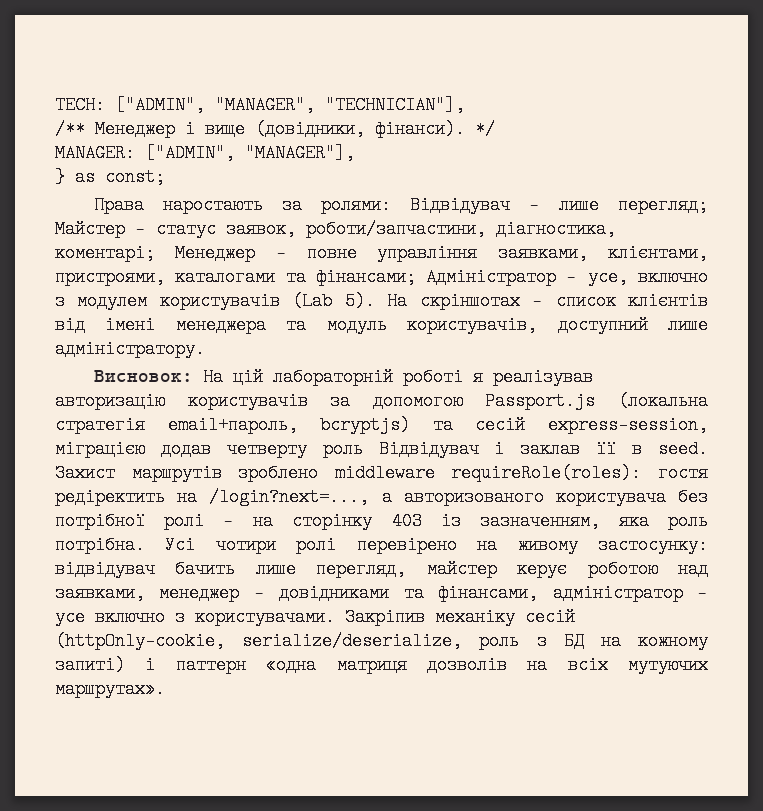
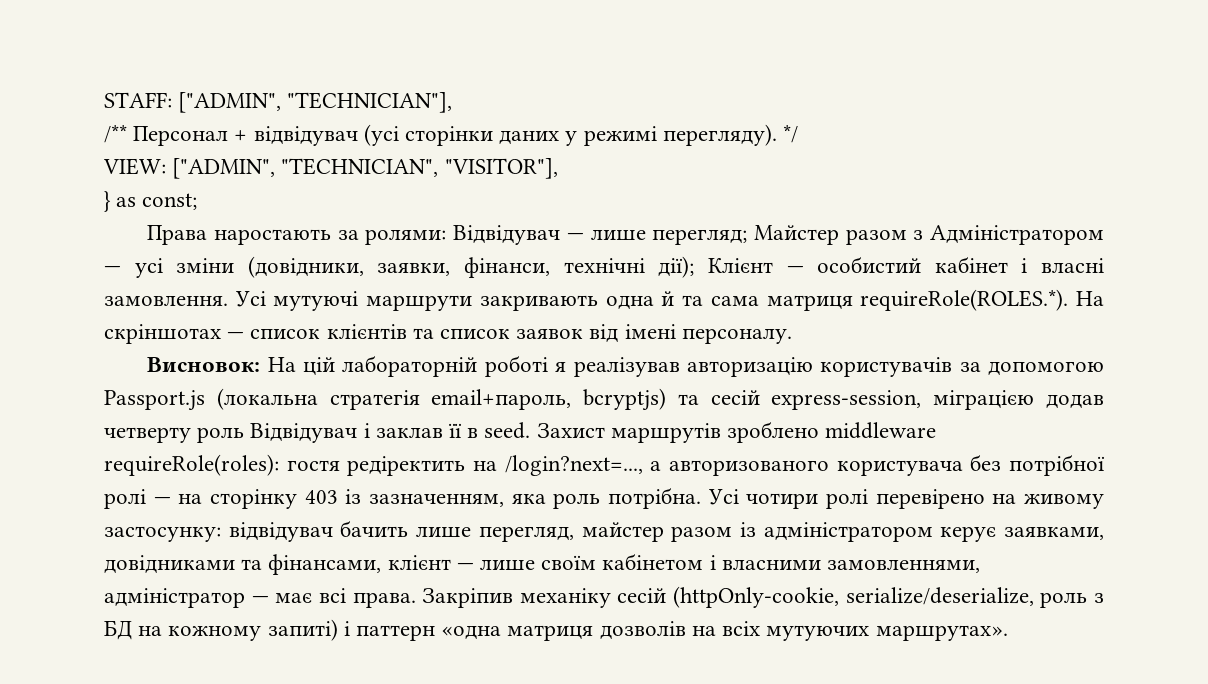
[55,96,315,114] TECH: ["ADMIN", "MANAGER", -> [104,92,282,113] STAFF: ["ADMIN",
[95,120,495,138] [55,144,355,162] Менеджер і вище (довідники, фінанси). */ // MANAGER: ["ADMIN", "MANAGER"], -> [133,124,799,146] [103,158,558,179] Персонал + відвідувач (усі сторінки даних у режимі перегляду). */ // VIEW: ["ADMIN", "TECHNICIAN", "VISITOR"],
[135,220,616,238] [55,244,708,262] [55,268,708,286] [55,292,375,310] — статус заявок, роботи/запчастини, діагностика, коментарі; Менеджер — повне управління заявками, клієнтами, пристроями, каталогами та фінансами; Адміністратор — усе, включно з модулем користувачів (Lab 5). -> [845,225,1104,245] [104,256,1105,278] [104,289,1069,311] разом з Адміністратором — усі зміни (довідники, заявки, фінанси, технічні дії); Клієнт — особистий кабінет і власні замовлення. Усі мутуючі маршрути закривають одна й та сама матриця requireRole(ROLES.*).
[55,316,709,334] [55,340,205,358] від імені менеджера та модуль користувачів, доступний лише адміністратору. -> [412,324,792,344] та список заявок від імені персоналу.
[517,561,709,578] [55,584,709,602] [55,608,335,626] керує роботою над заявками, менеджер — довідниками та фінансами, адміністратор — усе включно з користувачами. -> [671,522,1105,542] [104,553,981,575] [104,588,416,608] разом із адміністратором керує заявками, довідниками та фінансами, клієнт — лише своїм кабінетом і власними замовленнями, адміністратор — має всі права.

